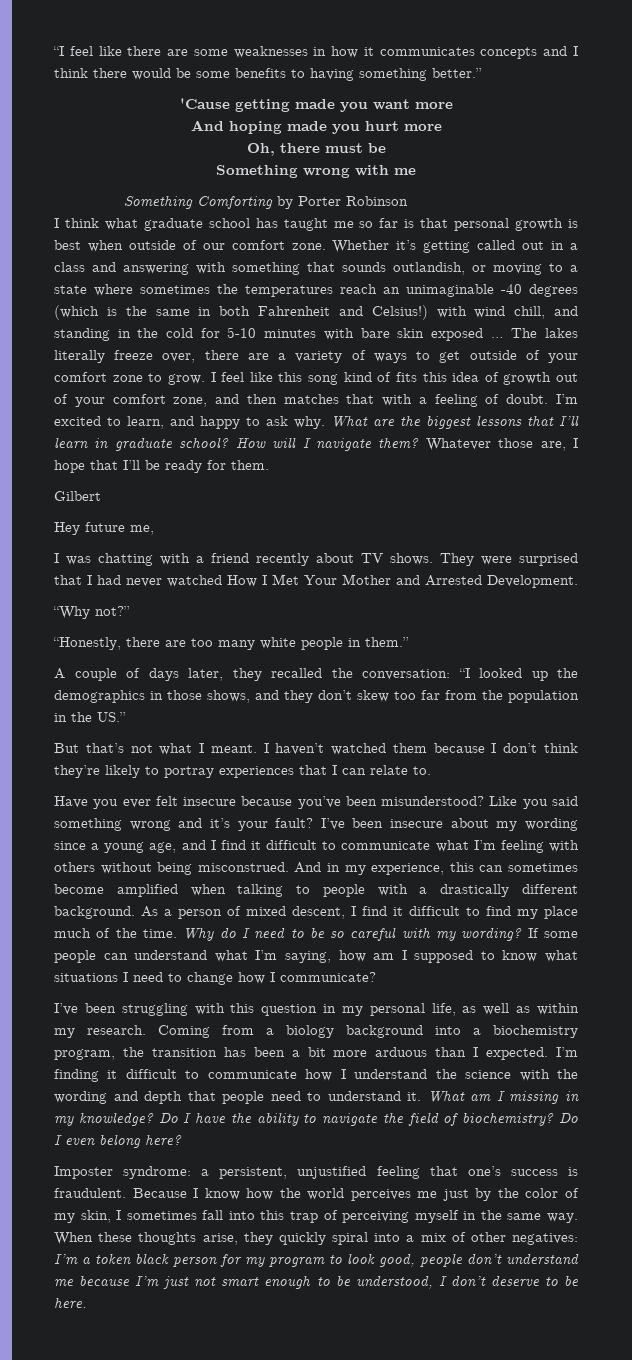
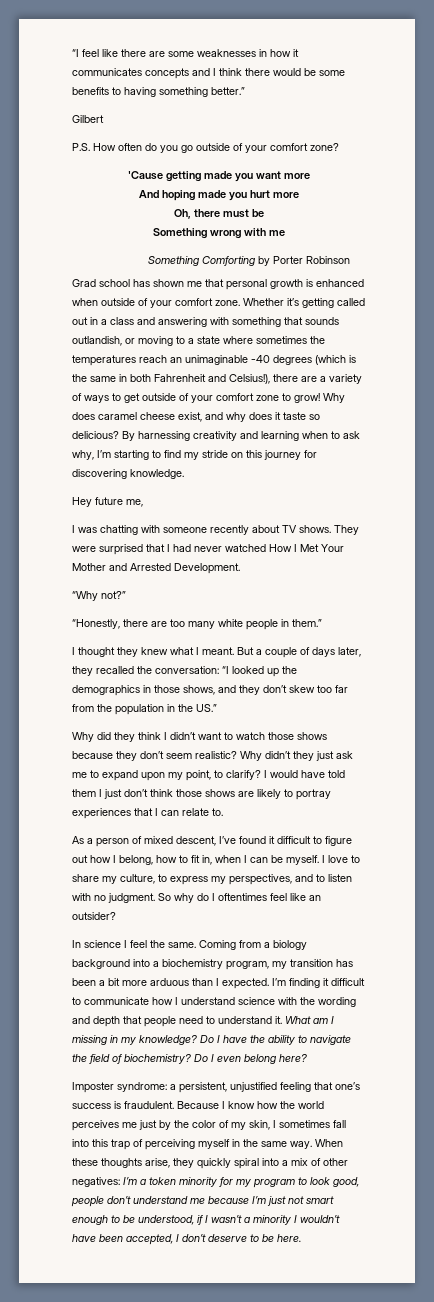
(482, 73) none -> [72,115,104,123] [72,143,339,153] // Gilbert // P.S. How often do you go outside of your comfort zone?
[54,218,415,231] I think what graduate school has taught me so far is -> [72,279,202,287] Grad school has shown me
[54,240,81,250] best -> [316,279,364,287] enhanced
[202,243,225,250] our -> [150,300,172,308] your
[371,305,578,320] [54,327,578,341] [54,350,196,363] Celsius!) with wind chill, and standing in the cold for 5-10 minutes with bare skin exposed … The lakes literally freeze over, -> [229,374,270,384] Celsius!),
[167,372,578,385] [54,394,578,407] [54,415,579,429] [54,437,578,451] [54,460,269,473] [54,491,101,501] grow. I feel like this song kind of fits this idea of growth out of your comfort zone, and then matches that with a feeling of doubt. I’m excited to learn, and happy to ask why. What are the biggest lessons that I’ll learn in graduate school? How will I navigate them? Whatever those are, I hope that I’ll be ready for them. // Gilbert -> [294,393,345,403] [72,412,320,422] [72,431,360,441] [72,450,317,460] [72,469,184,479] grow! Why does caramel cheese exist, and why does it taste so delicious? By harnessing creativity and learning when to ask why, I’m starting to find my stride on this journey for discovering knowledge.
[196,553,249,563] a friend -> [163,527,207,533] someone
[54,668,65,679] A -> [72,647,262,657] I thought they knew what I meant. But a
[54,743,578,755] [54,765,100,778] But that’s not what I meant. I haven’t watched them because I don’t think they’re -> [72,732,327,742] [72,751,353,761] [72,770,345,781] [72,789,254,799] Why did they think I didn’t want to watch those shows because they don’t seem realistic? Why didn’t they just ask me to expand upon my point, to clarify? I would have told them I just don’t think those shows are
[54,796,578,809] [54,818,578,831] [54,840,580,853] [54,862,579,875] [54,884,578,897] [54,906,135,919] Have you ever felt insecure because you’ve been misunderstood? Like you said something wrong and it’s your fault? I’ve been insecure about my wording since a young age, and I find it difficult to communicate what I’m feeling with others without being misconstrued. And in my experience, this can sometimes become amplified when talking to people with a drastically different background. -> (223, 812) none
[351,906,578,919] [54,927,578,941] [54,950,578,963] [54,972,376,985] [54,1003,580,1016] [54,1025,146,1038] I find it difficult to find my place much of the time. Why do I need to be so careful with my wording? If some people can understand what I’m saying, how am I supposed to know what situations I need to change how I communicate? // I’ve been struggling with this question in my personal life, as well as within my research. -> [219,836,352,846] [72,855,360,865] [72,874,352,885] [72,893,321,903] [72,912,116,920] [72,940,196,948] I’ve found it difficult to figure out how I belong, how to fit in, when I can be myself. I love to share my culture, to express my perspectives, and to listen with no judgment. So why do I oftentimes feel like an outsider? // In science I feel the same.
[122,1047,144,1057] the -> [272,961,287,969] my
[435,1069,457,1079] the -> (235, 1001) none
[135,1253,217,1267] black person -> [179,1177,217,1187] minority
(433, 1282) none -> [197,1215,340,1225] [72,1234,173,1245] if I wasn’t a minority I wouldn’t have been accepted,

